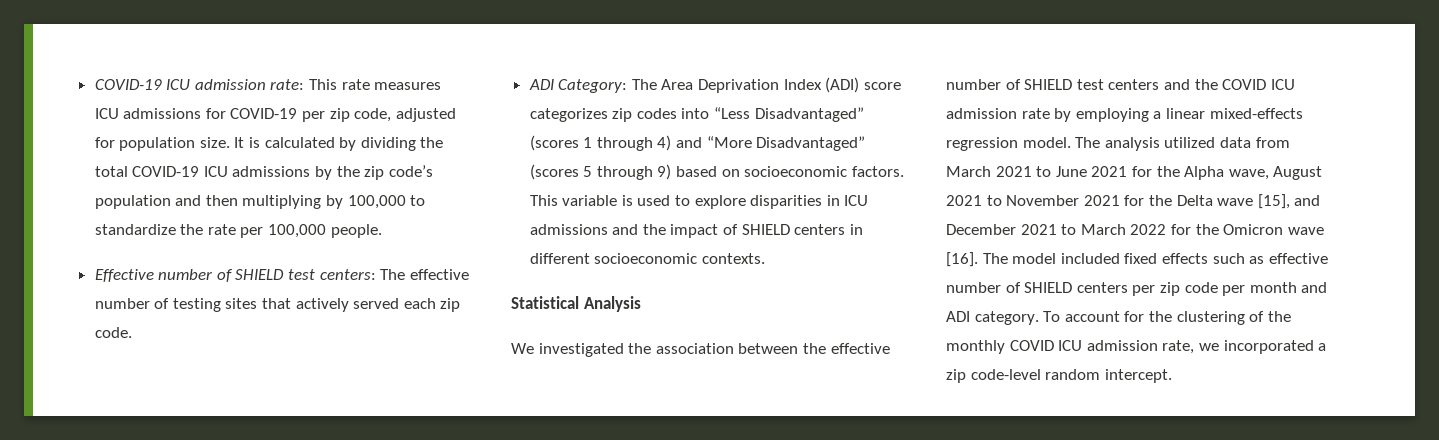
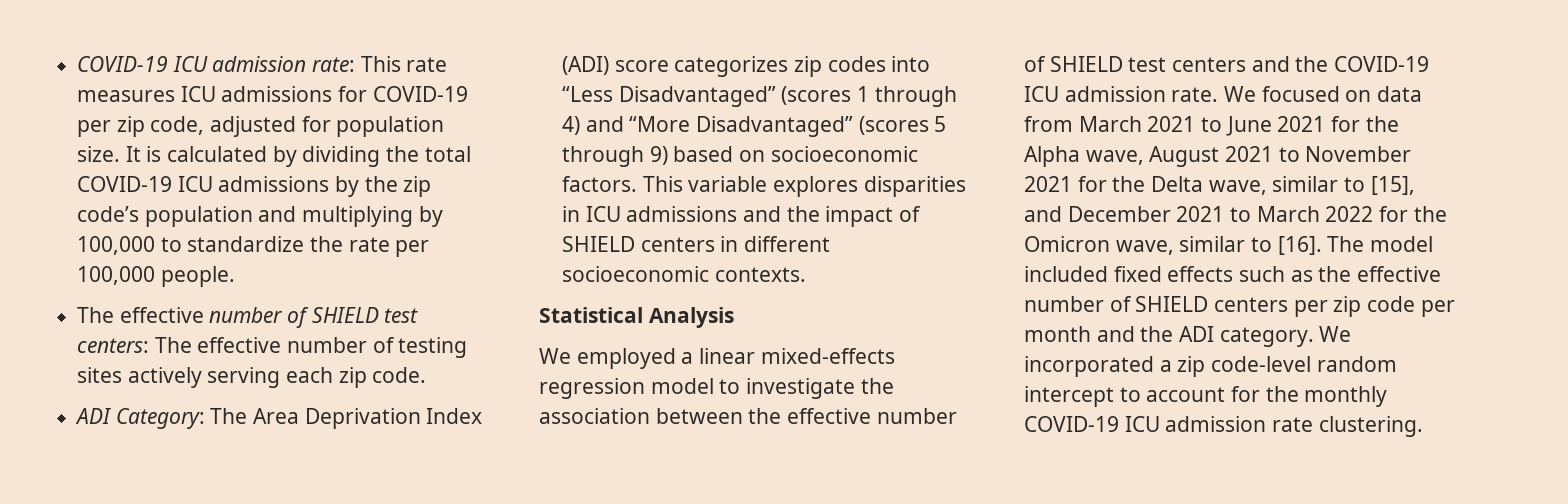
[205,195,238,206] then -> (297, 214) none
[94,269,154,282] Effective -> [77,307,204,323] The effective
[262,298,400,312] that actively served -> [127,367,281,388] actively serving
[621,195,746,209] is used to explore -> [773,176,859,197] explores
[538,343,624,357] investigated -> [576,348,895,369] [539,378,856,399] employed a linear mixed-effects regression model to investigate
[1222,79,1295,90] [946,108,1303,122] [946,137,1216,151] COVID ICU admission rate by employing a linear mixed-effects regression model. The analysis utilized -> [1334,56,1430,72] [1024,86,1372,102] COVID-19 ICU admission rate. We focused on
[1217,198,1254,206] wave -> [1208,176,1366,195] wave, similar to
[1287,227,1324,235] wave -> [1115,236,1273,255] wave, similar to
(1265, 260) none -> [1318,266,1352,282] the
(1328, 287) none -> [1140,326,1174,342] the
[1043,311,1291,325] [946,340,1219,354] To account for the clustering of the monthly COVID ICU admission rate, we -> [1319,326,1352,342] We
[1104,369,1172,383] intercept. -> [1024,386,1388,407] [1024,416,1423,437] intercept to account for the monthly COVID-19 ICU admission rate clustering.

